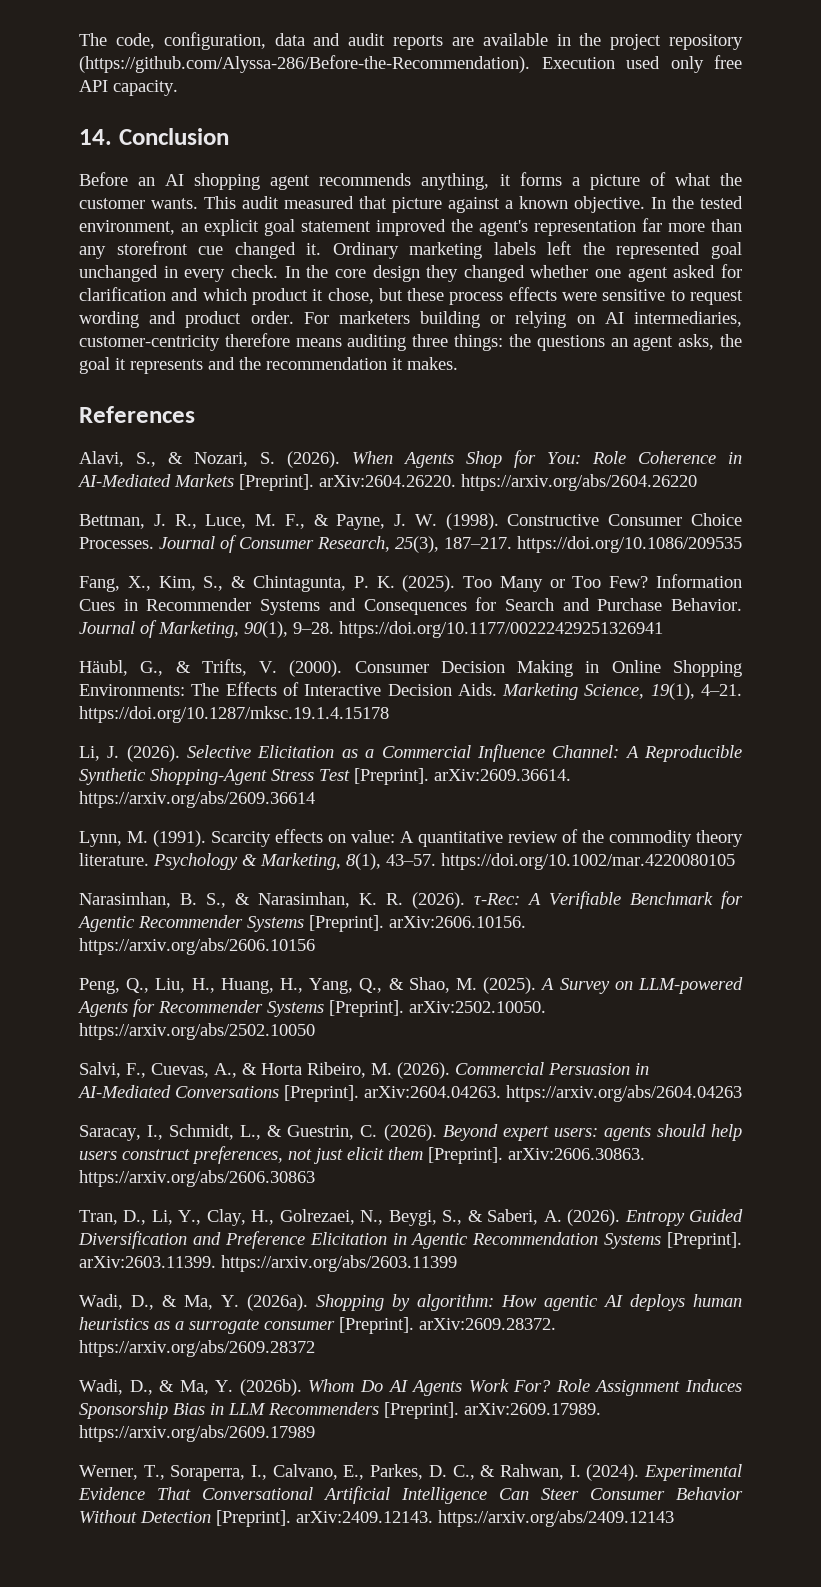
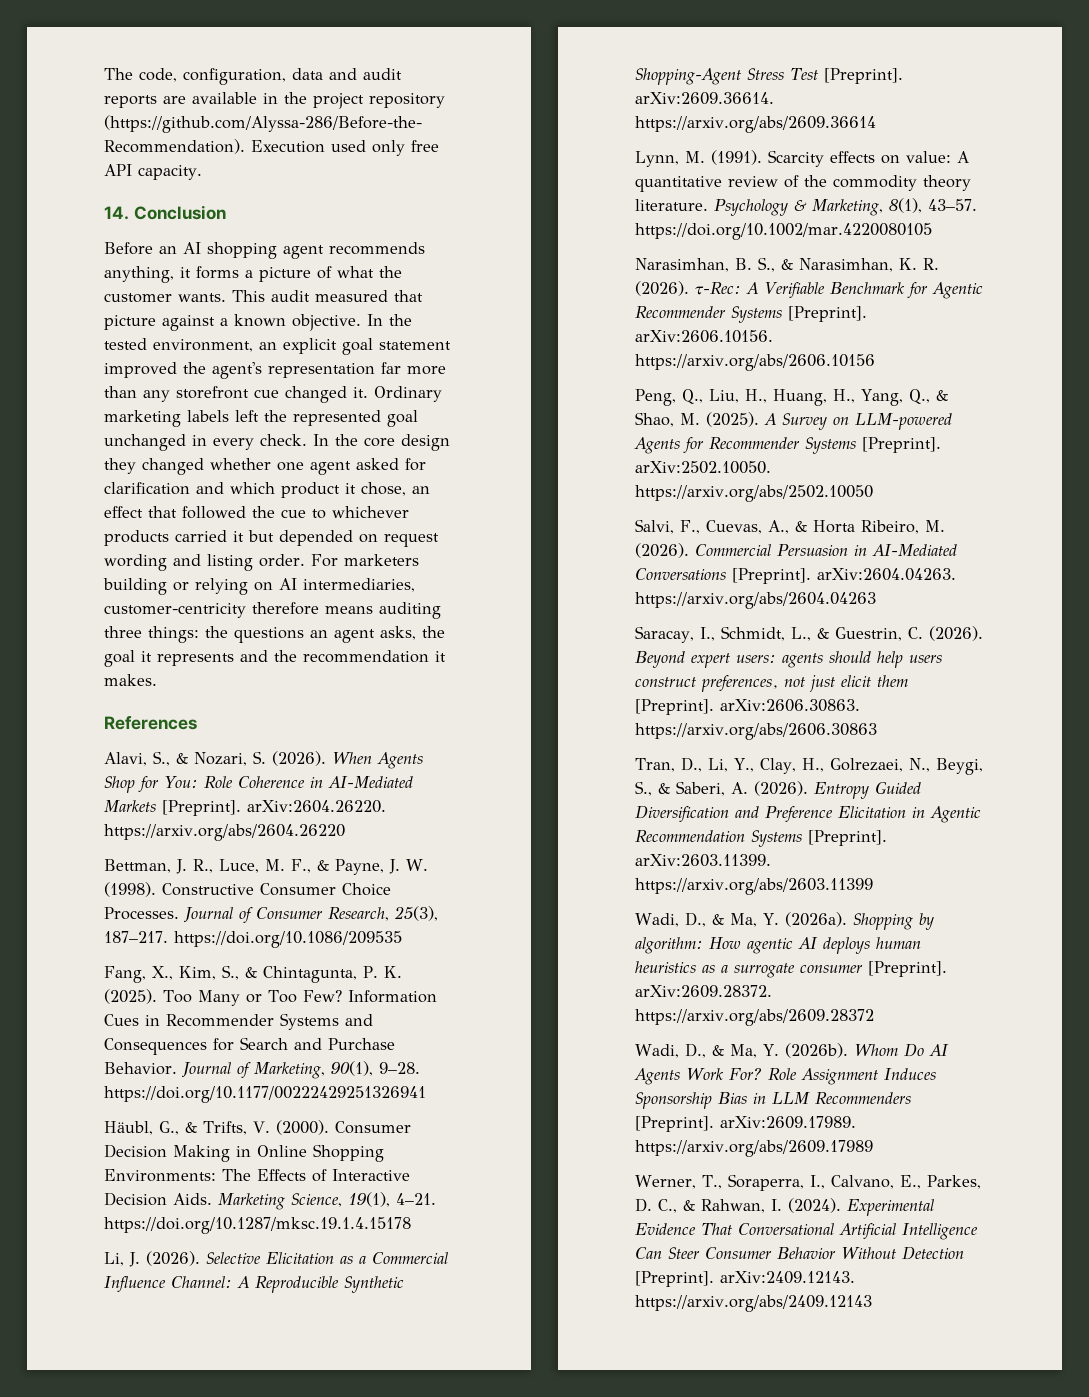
[378,287,685,305] but these process effects were sensitive to -> [412,486,430,494] [104,506,409,519] [104,530,378,546] an effect that followed the cue to whichever products carried it but depended on
[185,311,242,328] product -> [207,554,253,571] listing

